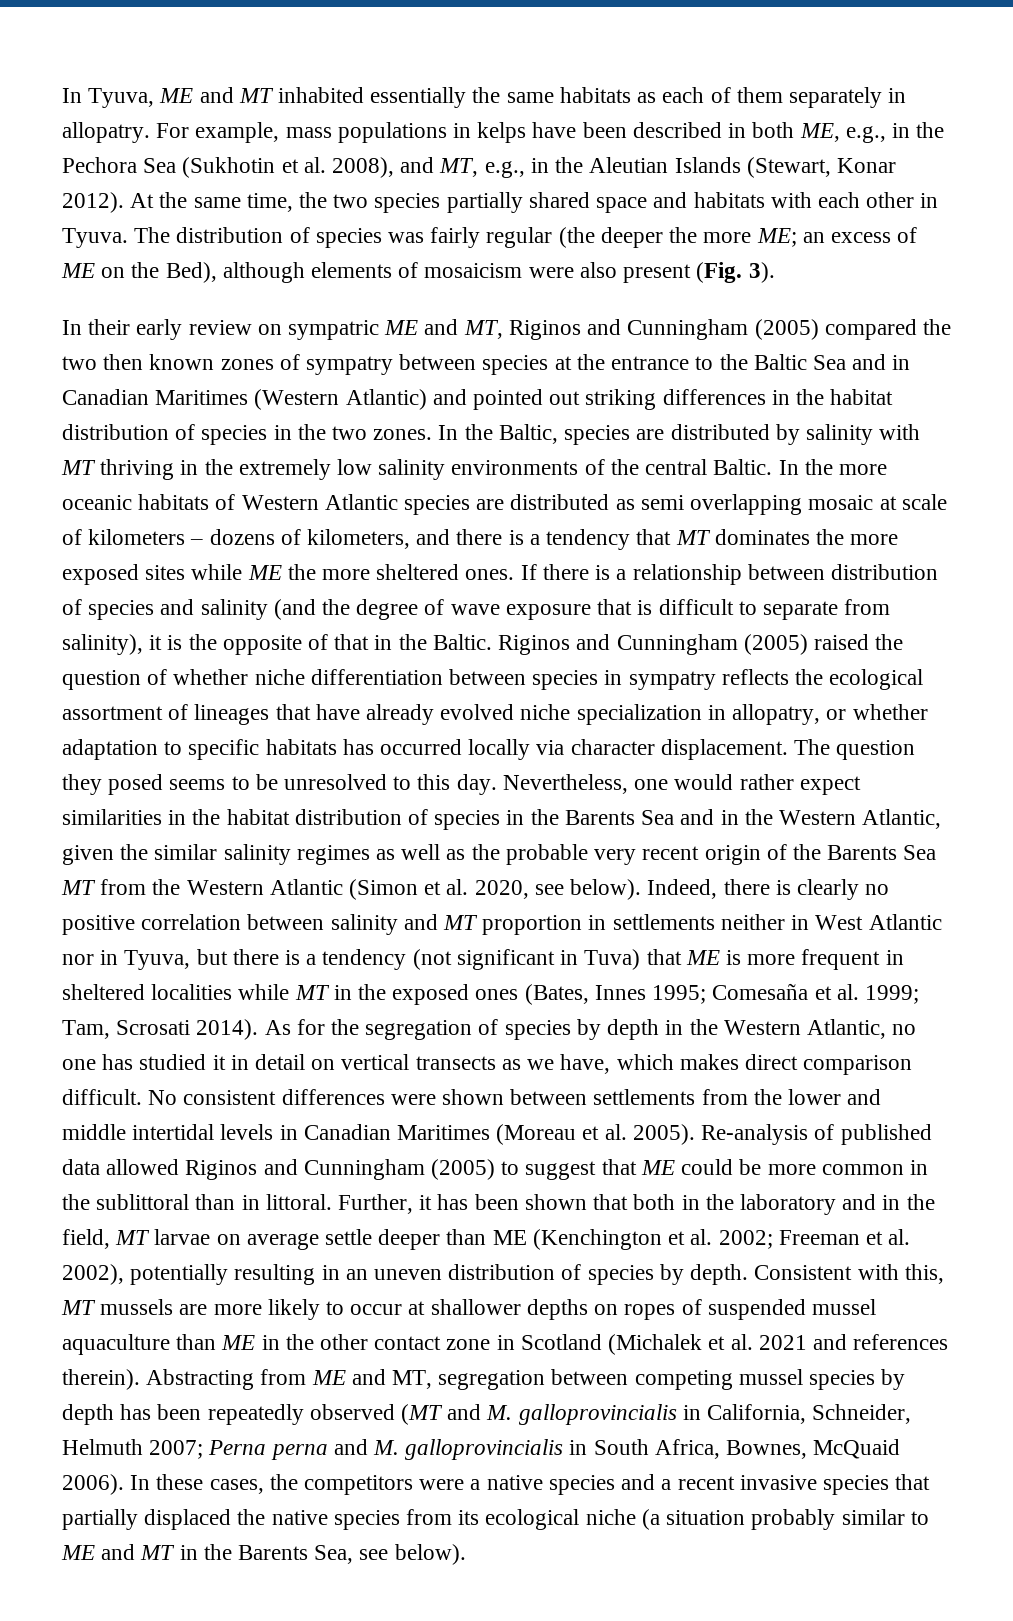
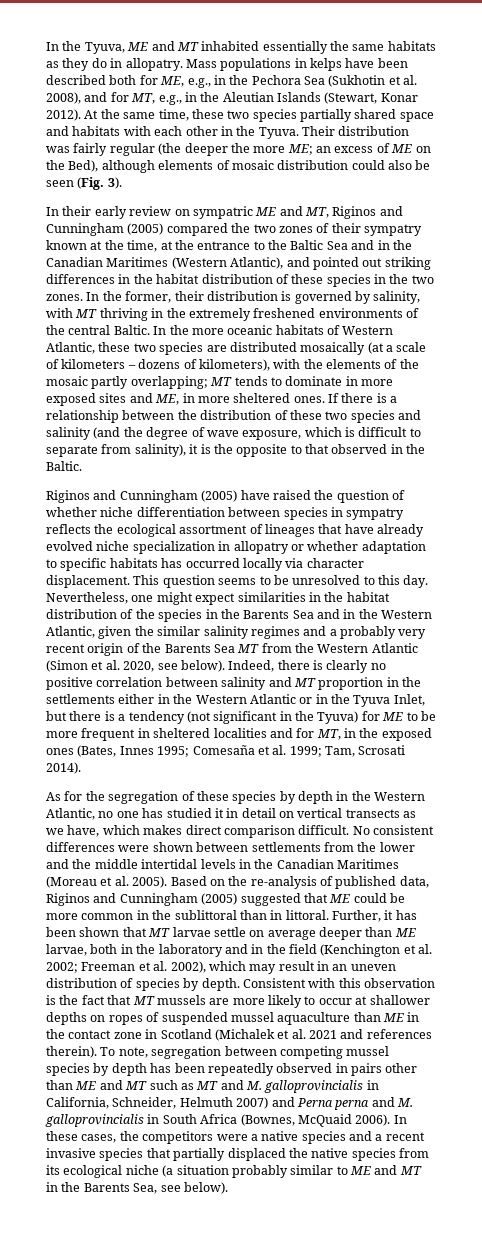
[62,88,82,103] In -> [46,41,82,51] In the
[662,87,907,108] [62,122,332,143] each of them separately in allopatry. For example, mass -> [62,58,217,71] they do in allopatry. Mass
[728,122,795,138] in both -> [109,75,158,85] both for
(435, 165) none -> [110,92,129,102] for
[299,192,328,208] the -> [191,109,224,119] these
[62,227,382,248] Tyuva. The distribution of species -> [236,126,410,139] the Tyuva. Their distribution
[424,262,692,283] mosaicism were also present -> [231,160,431,170] [46,180,74,187] mosaic distribution could also be seen
[103,354,549,375] then known zones of sympatry between species -> [278,223,422,236] [46,240,158,252] zones of their sympatry known at the time,
(911, 362) none -> [392,240,412,250] the
[345,389,427,410] Atlantic) -> [230,257,284,269] Atlantic),
(196, 432) none -> [291,274,324,284] these
[498,424,873,445] Baltic, species are distributed by salinity -> [125,291,421,304] former, their distribution is governed by salinity,
[337,459,446,480] low salinity -> [253,308,316,318] freshened
[324,494,897,515] Atlantic species are distributed as semi overlapping mosaic at -> [46,342,393,355] Atlantic, these two species are distributed mosaically (at a
[307,529,899,550] [62,564,316,585] kilometers, and there is a tendency that MT dominates the more exposed sites while ME the -> [198,359,419,371] [46,376,393,389] [46,393,195,406] kilometers), with the elements of the mosaic partly overlapping; MT tends to dominate in more exposed sites and ME, in
[830,564,938,580] [62,599,82,615] distribution of -> [177,410,348,420] the distribution of these two
[505,599,633,620] exposure that -> [242,427,342,440] exposure, which
[308,634,370,650] of that -> [290,444,388,454] to that observed
[498,634,808,655] Riginos and Cunningham (2005) -> [46,490,270,503] // Riginos and Cunningham (2005) have
[732,704,821,725] allopatry, -> [233,541,289,554] allopatry
[794,739,916,760] [62,774,164,795] The question they posed -> [133,575,215,588] This question
[674,774,794,790] would rather -> [156,592,193,605] might
(429, 817) none -> [135,609,155,619] the
[376,844,588,865] as well as the probable -> [303,626,396,639] and a probably
[612,914,942,930] [62,950,191,970] settlements neither in West Atlantic nor in Tyuva, -> [402,677,421,687] [46,694,425,707] the settlements either in the Western Atlantic or in the Tyuva Inlet,
[584,949,741,970] Tuva) that ME is -> [295,711,436,724] the Tyuva) for ME to be
[238,984,330,1000] while MT -> [269,728,341,740] and for MT,
(259, 1029) none -> (81, 768) //
(499, 1027) none -> [196,791,229,801] these
(882, 1097) none -> [72,859,92,869] the
(298, 1132) none -> [254,859,274,869] the
[701,1124,932,1145] [62,1159,597,1180] Re-analysis of published data allowed Riginos and Cunningham (2005) to suggest -> [170,876,429,889] [46,893,301,906] Based on the re-analysis of published data, Riginos and Cunningham (2005) suggested
(629, 1202) none -> [148,927,416,940] [46,944,87,956] MT larvae settle on average deeper than ME larvae,
[62,1229,527,1250] field, MT larvae on average settle deeper than ME -> [289,944,317,954] field
[130,1264,316,1285] potentially resulting -> [208,961,315,974] which may result
[904,1264,944,1284] this, -> [338,978,435,988] [46,995,132,1005] this observation is the fact that
[320,1334,369,1350] other -> (65, 1034) none
[146,1369,433,1390] Abstracting from ME and MT, -> [100,1047,148,1058] To note,
[401,1404,444,1425] (MT -> [335,1063,418,1076] [46,1080,219,1090] in pairs other than ME and MT such as MT
[149,1440,204,1459] 2007; -> [236,1097,295,1109] 2007) and
[654,1439,808,1459] Africa, Bownes, -> [200,1114,295,1126] Africa (Bownes,

